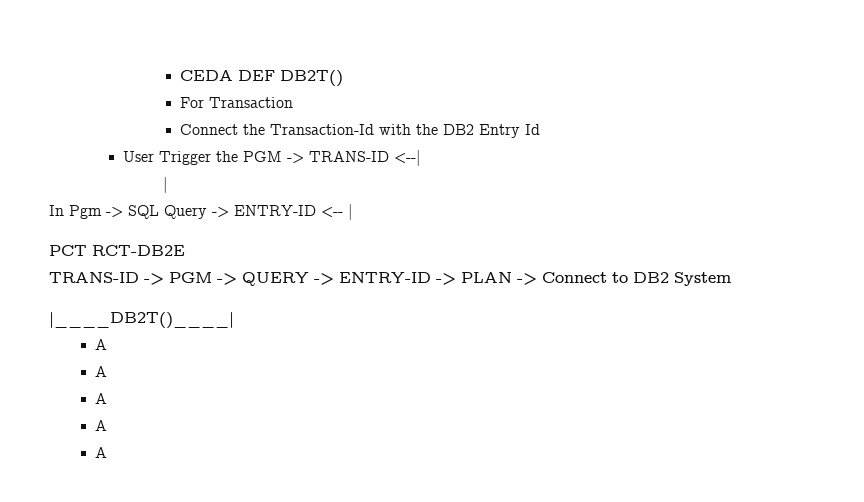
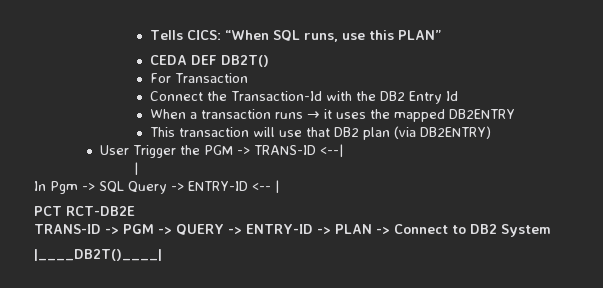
(180, 75) none -> [150,30,442,42] Tells CICS: “When SQL runs, use this PLAN” //
(541, 129) none -> [150,109,516,122] [150,126,492,140] // When a transaction runs → it uses the mapped DB2ENTRY // This transaction will use that DB2 plan (via DB2ENTRY)
[95,339,108,350] [95,366,108,377] [95,393,108,404] [95,420,108,431] [95,447,108,458] // A // A // A // A // A -> (162, 255) none

